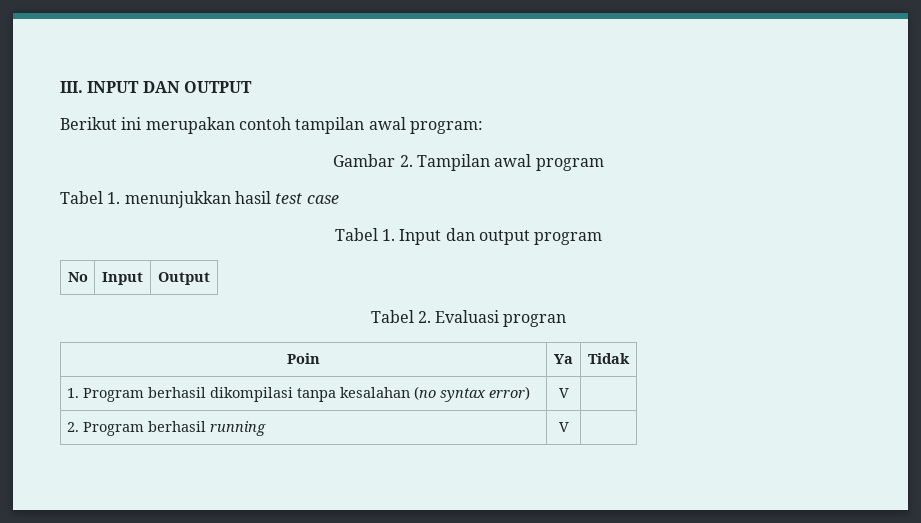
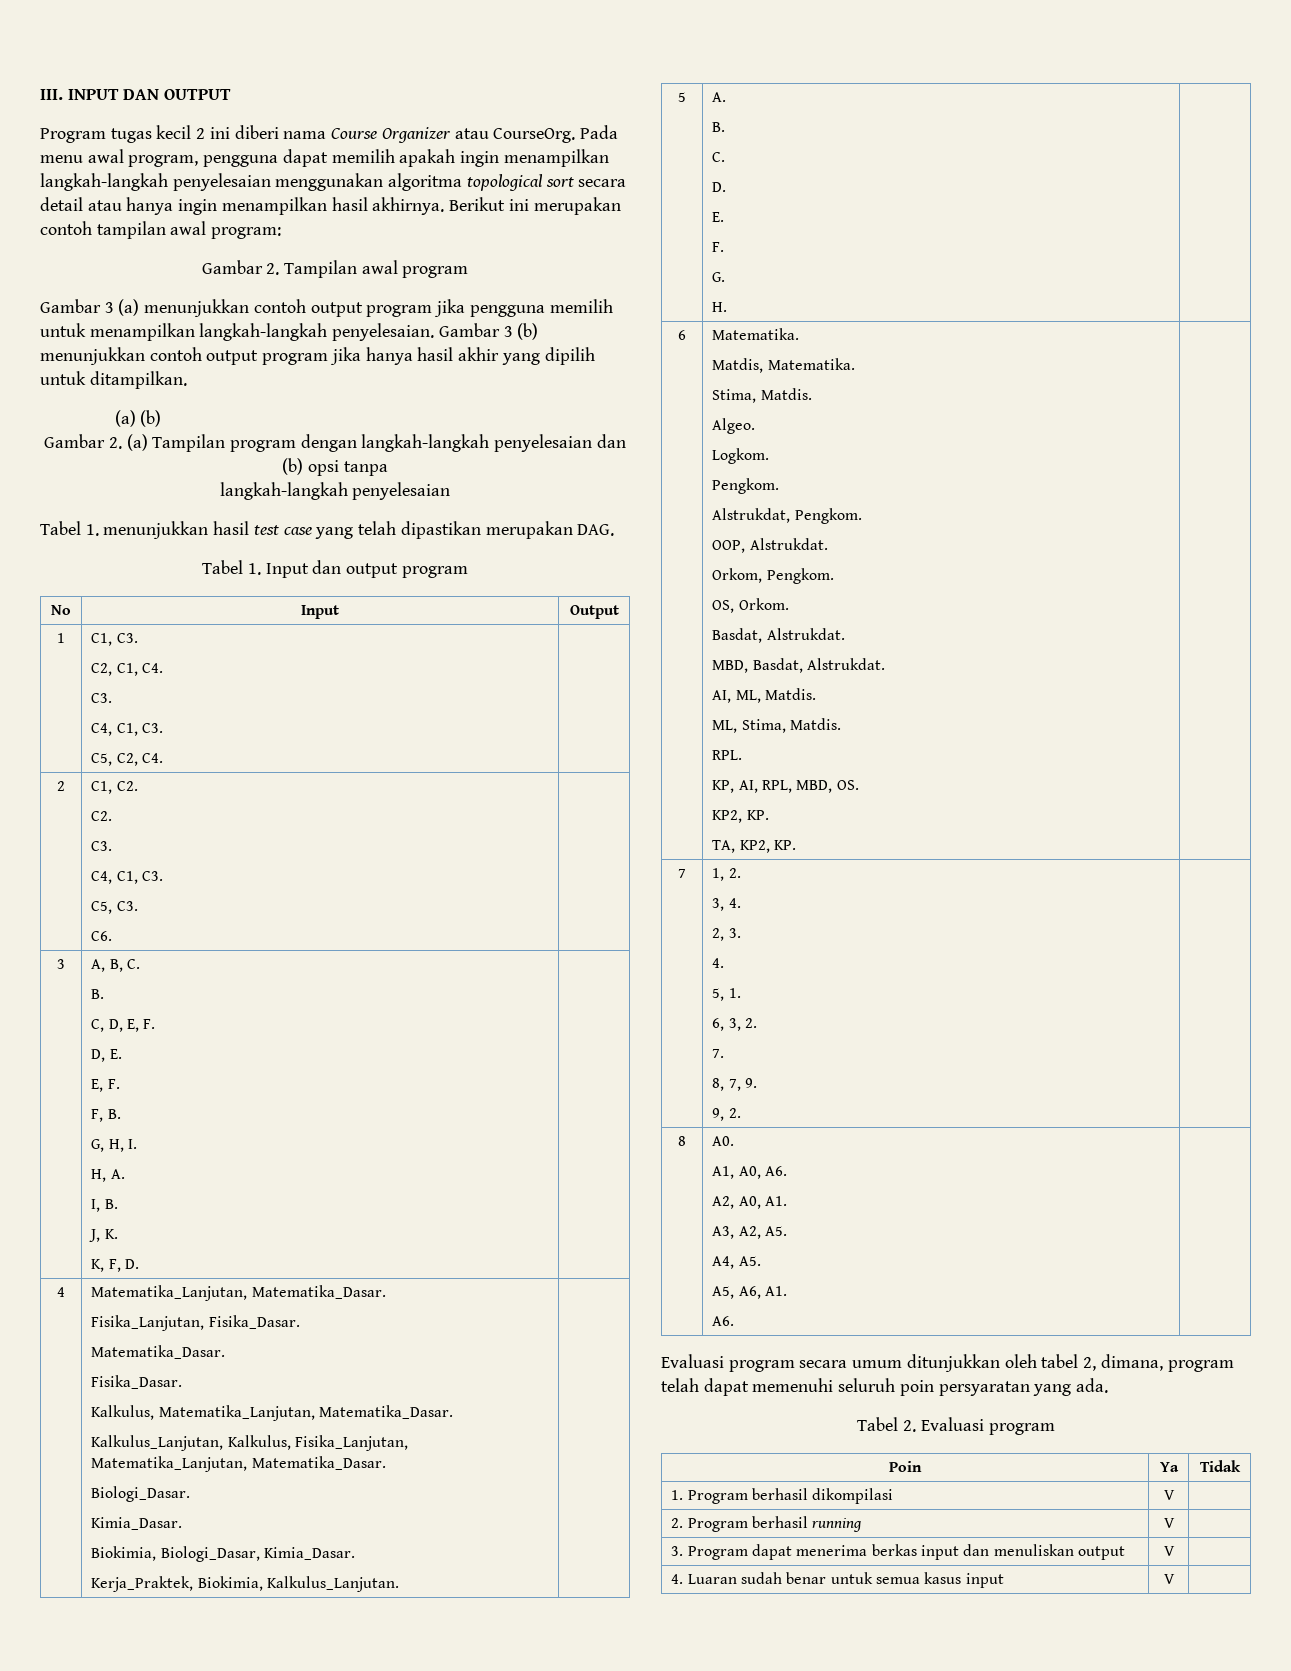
(252, 87) none -> [40,125,618,143] [40,149,609,167] [40,173,627,191] [40,197,445,215] Program tugas kecil 2 ini diberi nama Course Organizer atau CourseOrg. Pada menu awal program, pengguna dapat memilih apakah ingin menampilkan langkah-langkah penyelesaian menggunakan algoritma topological sort secara detail atau hanya ingin menampilkan hasil akhirnya.
(604, 164) none -> [40,299,613,317] [40,323,539,341] [40,347,595,365] [40,371,187,389] [114,410,162,427] [44,434,626,452] [282,458,388,476] [219,482,451,500] // Gambar 3 (a) menunjukkan contoh output program jika pengguna memilih untuk menampilkan langkah-langkah penyelesaian. Gambar 3 (b) menunjukkan contoh output program jika hanya hasil akhir yang dipilih untuk ditampilkan. // (a) (b) // Gambar 2. (a) Tampilan program dengan langkah-langkah penyelesaian dan (b) opsi tanpa // langkah-langkah penyelesaian
(339, 199) none -> [315,521,615,539] yang telah dipastikan merupakan DAG.
(210, 278) none -> [57,633,65,643] [91,633,138,646] [91,663,163,676] [91,693,113,703] [91,723,163,736] [91,753,163,766] [57,781,65,791] [91,781,138,794] [91,811,113,821] [91,841,113,851] [91,871,163,884] [91,901,138,914] [91,931,113,941] [57,959,65,969] [91,959,140,972] [91,989,105,999] [91,1019,156,1032] [91,1049,122,1062] [91,1079,120,1092] [91,1109,121,1122] [91,1139,137,1152] [91,1169,125,1182] [91,1199,118,1212] [89,1229,118,1242] [91,1259,139,1272] [57,1287,65,1297] [91,1285,386,1301] [91,1315,300,1331] [91,1345,226,1359] [91,1375,183,1389] [91,1405,453,1421] [91,1435,408,1451] [91,1456,386,1472] [91,1486,191,1502] [91,1517,183,1530] [91,1546,355,1562] [91,1576,399,1592] [678,92,686,102] [712,92,727,102] [712,122,726,132] [712,152,726,162] [712,182,727,192] [712,212,725,222] [712,242,725,252] [712,272,726,282] [712,302,728,312] [678,330,686,340] [712,328,800,340] [712,358,855,373] [712,388,812,403] [712,418,756,434] [712,448,770,464] [712,478,780,494] [712,508,862,524] [712,538,828,553] [712,568,834,584] [712,598,789,613] [712,628,845,643] [712,658,885,673] [712,688,816,703] [712,718,841,733] [712,750,743,760] [712,780,859,793] [712,810,769,823] [712,840,796,853] [678,869,686,878] [712,868,741,881] [712,898,741,911] [712,928,741,941] [712,958,725,968] [712,988,741,1001] [712,1018,757,1031] [712,1049,725,1058] [712,1078,757,1091] [712,1108,741,1121] [678,1136,686,1146] [712,1136,735,1146] [712,1166,787,1179] [712,1196,787,1209] [712,1226,787,1239] [712,1256,761,1269] [712,1286,787,1299] [712,1316,735,1326] [661,1354,1234,1372] [661,1378,1109,1396] // 1 | C1, C3. // C2, C1, C4. // C3. // C4, C1, C3. // C5, C2, C4. | // 2 | C1, C2. // C2. // C3. // C4, C1, C3. // C5, C3. // C6. | // 3 | A, B, C. // B. // C, D, E, F. // D, E. // E, F. // F, B. // G, H, I. // H, A. // I, B. // J, K. // K, F, D. | // 4 | Matematika_Lanjutan, Matematika_Dasar. // Fisika_Lanjutan, Fisika_Dasar. // Matematika_Dasar. // Fisika_Dasar. // Kalkulus, Matematika_Lanjutan, Matematika_Dasar. // Kalkulus_Lanjutan, Kalkulus, Fisika_Lanjutan, Matematika_Lanjutan, Matematika_Dasar. // Biologi_Dasar. // Kimia_Dasar. // Biokimia, Biologi_Dasar, Kimia_Dasar. // Kerja_Praktek, Biokimia, Kalkulus_Lanjutan. | // 5 | A. // B. // C. // D. // E. // F. // G. // H. | // 6 | Matematika. // Matdis, Matematika. // Stima, Matdis. // Algeo. // Logkom. // Pengkom. // Alstrukdat, Pengkom. // OOP, Alstrukdat. // Orkom, Pengkom. // OS, Orkom. // Basdat, Alstrukdat. // MBD, Basdat, Alstrukdat. // AI, ML, Matdis. // ML, Stima, Matdis. // RPL. // KP, AI, RPL, MBD, OS. // KP2, KP. // TA, KP2, KP. | // 7 | 1, 2. // 3, 4. // 2, 3. // 4. // 5, 1. // 6, 3, 2. // 7. // 8, 7, 9. // 9, 2. | // 8 | A0. // A1, A0, A6. // A2, A0, A1. // A3, A2, A5. // A4, A5. // A5, A6, A1. // A6. | // Evaluasi program secara umum ditunjukkan oleh tabel 2, dimana, program telah dapat memenuhi seluruh poin persyaratan yang ada.
[503,314,567,327] progran -> [988,1423,1055,1435] program
[296,386,530,402] tanpa kesalahan (no syntax error) -> (894, 1496) none
(569, 427) none -> [671,1544,1125,1560] [1163,1546,1175,1556] [671,1572,1004,1588] [1163,1574,1175,1584] // 3. Program dapat menerima berkas input dan menuliskan output | V | // 4. Luaran sudah benar untuk semua kasus input | V |

